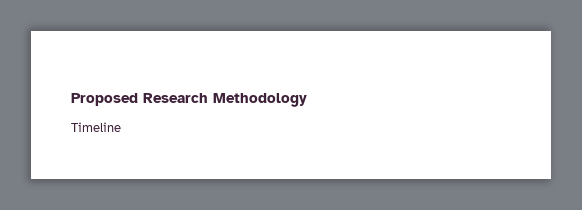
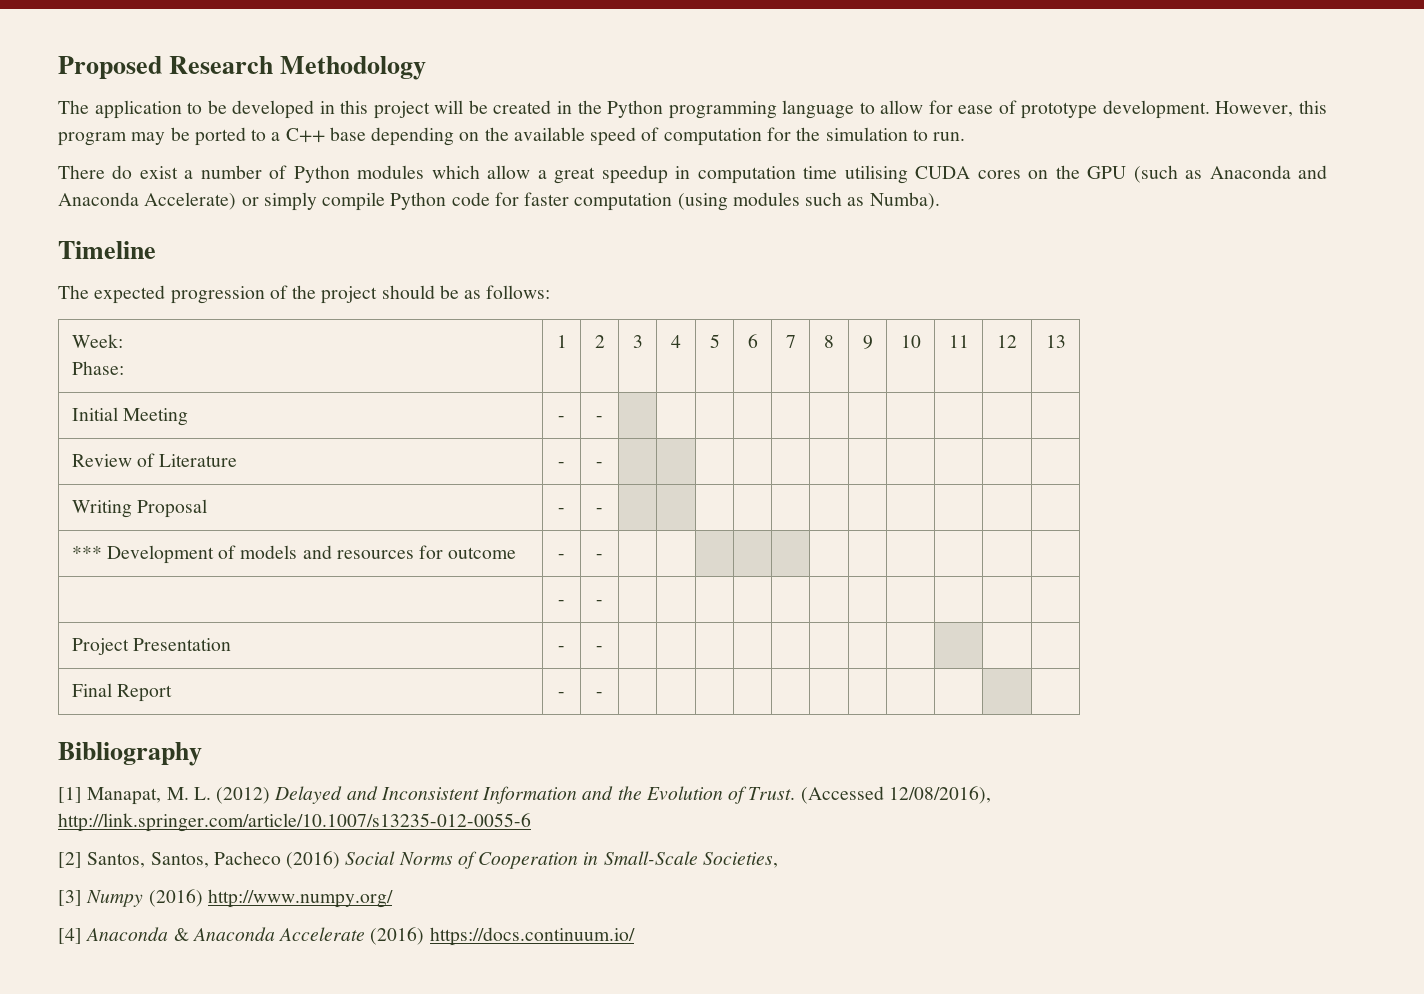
[71,122,121,132] Timeline -> [58,100,1327,119] [58,127,966,146] [58,165,1328,184] [58,192,940,211] [58,241,156,259] [58,285,551,304] [71,334,123,348] [71,361,124,375] [556,335,567,348] [594,335,605,348] [632,335,643,348] [671,335,681,348] [709,334,720,348] [747,334,758,348] [785,335,796,348] [824,335,834,348] [862,335,873,349] [900,335,921,348] [948,335,969,348] [997,335,1017,348] [1045,335,1066,348] [71,407,188,426] [558,416,565,421] [596,416,603,421] [71,453,238,467] [558,462,565,467] [596,462,603,467] [71,499,207,518] [558,508,565,513] [596,508,603,513] [71,545,517,564] [558,554,565,559] [596,554,603,559] [558,600,565,605] [596,600,603,605] [71,638,231,655] [558,646,565,651] [596,646,603,651] [71,683,172,702] [558,692,565,697] [596,692,603,697] [58,742,202,766] [58,786,991,805] [58,813,531,832] [58,851,778,869] [58,889,393,908] [58,927,635,946] The application to be developed in this project will be created in the Python programming language to allow for ease of prototype development. However, this program may be ported to a C++ base depending on the available speed of computation for the simulation to run. // There do exist a number of Python modules which allow a great speedup in computation time utilising CUDA cores on the GPU (such as Anaconda and Anaconda Accelerate) or simply compile Python code for faster computation (using modules such as Numba). // Timeline // The expected progression of the project should be as follows: // Week: // Phase: | 1 | 2 | 3 | 4 | 5 | 6 | 7 | 8 | 9 | 10 | 11 | 12 | 13 // Initial Meeting | - | - | | | | | | | | | | | // Review of Literature | - | - | | | | | | | | | | | // Writing Proposal | - | - | | | | | | | | | | | // *** Development of models and resources for outcome | - | - | | | | | | | | | | | // | - | - | | | | | | | | | | | // Project Presentation | - | - | | | | | | | | | | | // Final Report | - | - | | | | | | | | | | | // Bibliography // [1] Manapat, M. L. (2012) Delayed and Inconsistent Information and the Evolution of Trust. (Accessed 12/08/2016), http://link.springer.com/article/10.1007/s13235-012-0055-6 // [2] Santos, Santos, Pacheco (2016) Social Norms of Cooperation in Small-Scale Societies, // [3] Numpy (2016) http://www.numpy.org/ // [4] Anaconda & Anaconda Accelerate (2016) https://docs.continuum.io/

